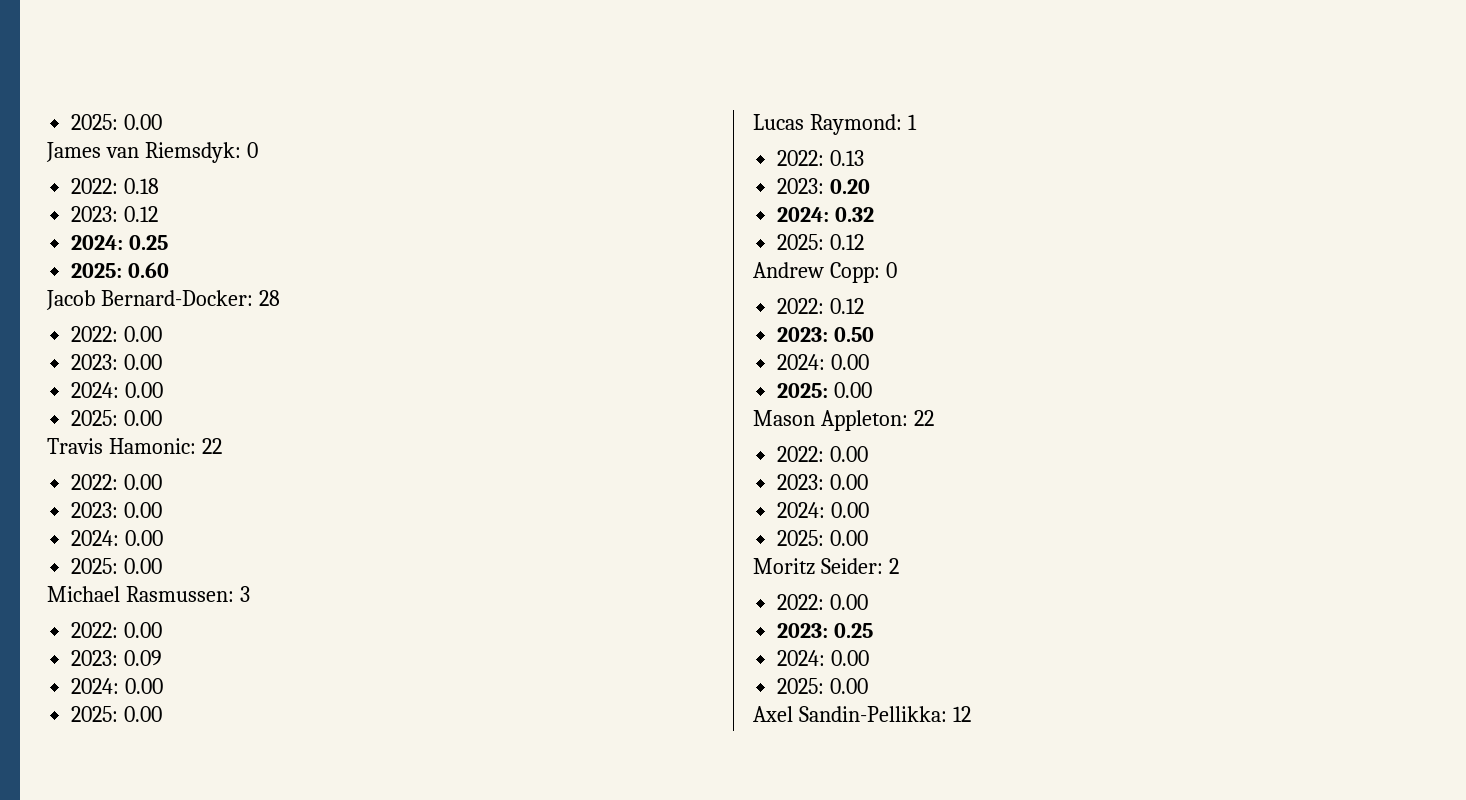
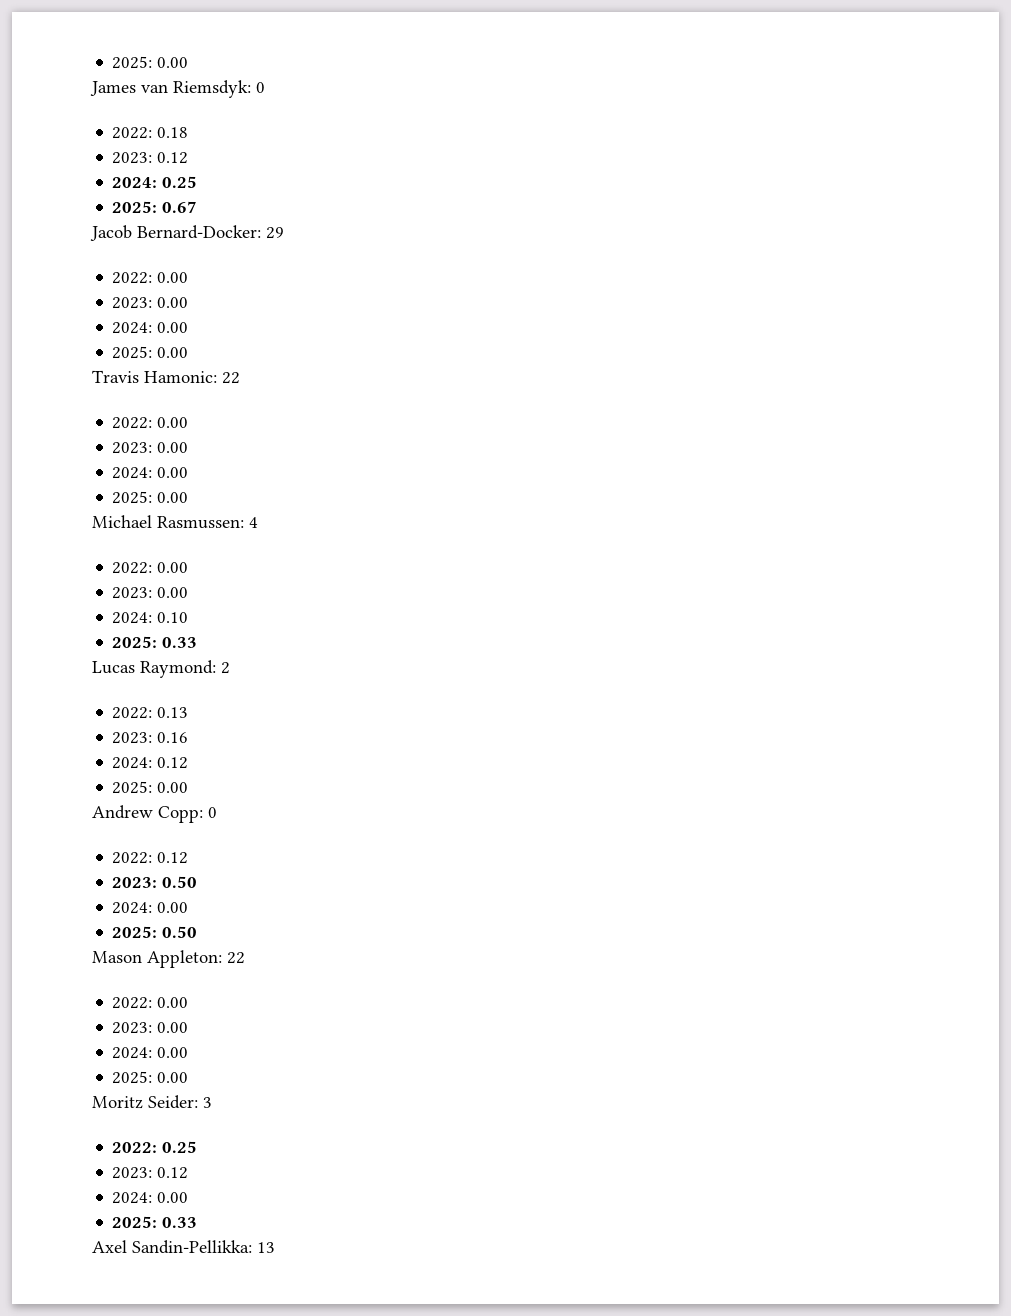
[128,262,170,278] 0.60 -> [162,201,198,213] 0.67
[258,290,280,306] 28 -> [266,227,284,239] 29
[239,586,250,602] [71,622,163,638] [71,650,163,666] [71,678,164,694] [71,706,163,722] 3 // 2022: 0.00 // 2023: 0.09 // 2024: 0.00 // 2025: 0.00 -> [249,517,258,528] [112,562,189,574] [112,587,189,599] [112,612,189,624] [112,636,198,648] 4 // 2022: 0.00 // 2023: 0.00 // 2024: 0.10 // 2025: 0.33
[907,114,917,130] 1 -> [221,662,230,674] 2
[830,179,871,194] [777,207,875,222] [777,234,865,250] 0.20 // 2024: 0.32 // 2025: 0.12 -> [157,732,189,743] [112,757,189,769] [112,781,189,794] 0.16 // 2024: 0.12 // 2025: 0.00
[834,382,873,398] 0.00 -> [162,926,198,938] 0.50
[888,558,899,574] [777,594,869,610] [777,623,874,638] [777,650,870,666] [777,678,869,694] 2 // 2022: 0.00 // 2023: 0.25 // 2024: 0.00 // 2025: 0.00 -> [203,1097,212,1108] [112,1141,198,1153] [112,1167,189,1179] [112,1192,189,1204] [112,1216,198,1228] 3 // 2022: 0.25 // 2023: 0.12 // 2024: 0.00 // 2025: 0.33
[952,706,971,722] 12 -> [257,1242,275,1253] 13

